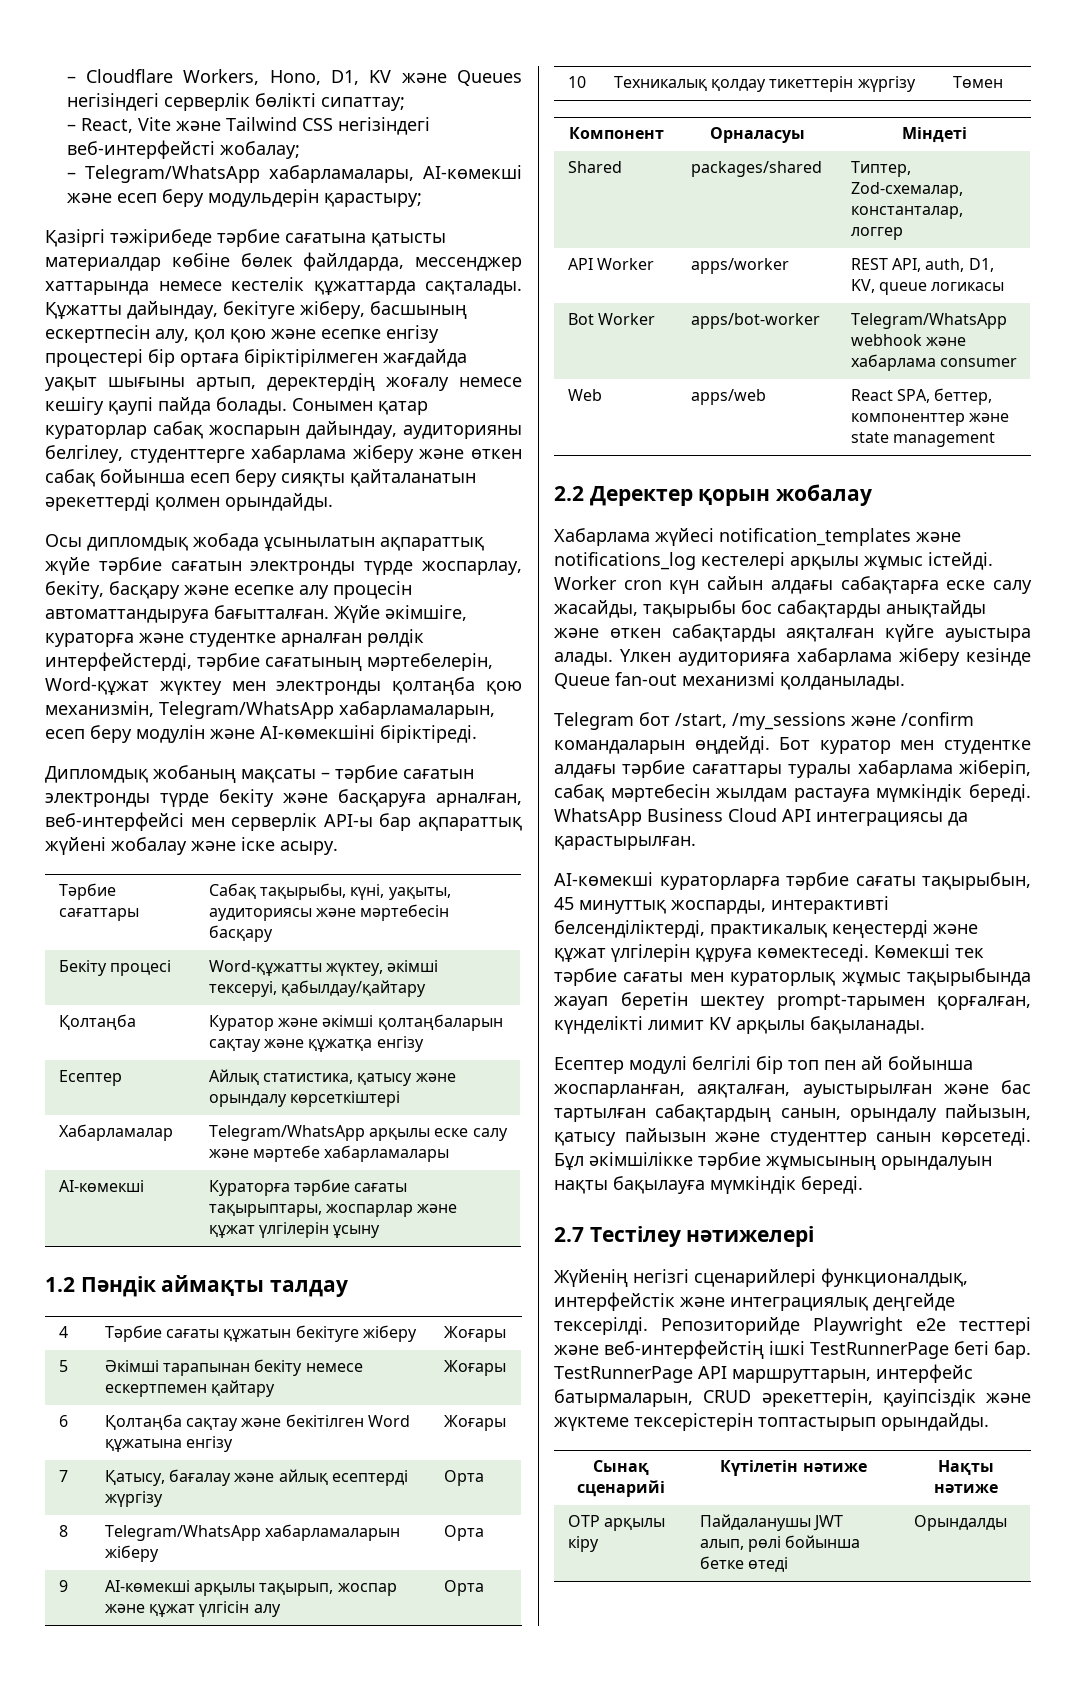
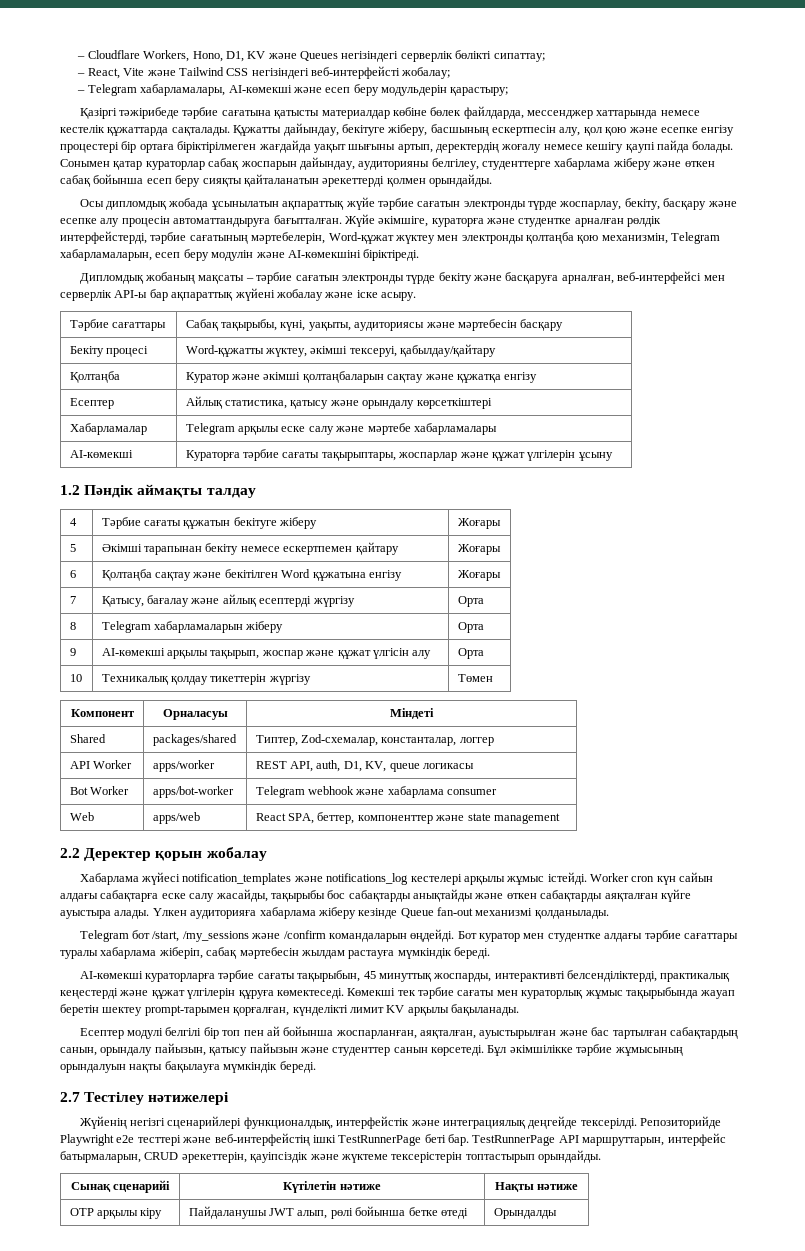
[84,165,260,183] Telegram/WhatsApp -> [87,84,137,96] Telegram
[159,701,334,719] Telegram/WhatsApp -> [671,232,721,244] Telegram
[208,1125,365,1141] Telegram/WhatsApp -> [185,423,235,435] Telegram
[104,1525,261,1541] Telegram/WhatsApp -> [101,621,151,633] Telegram
[850,313,1007,329] Telegram/WhatsApp -> [255,786,305,798] Telegram
[554,808,968,826] [554,836,696,850] WhatsApp Business Cloud API интеграциясы да қарастырылған. -> (490, 953) none

